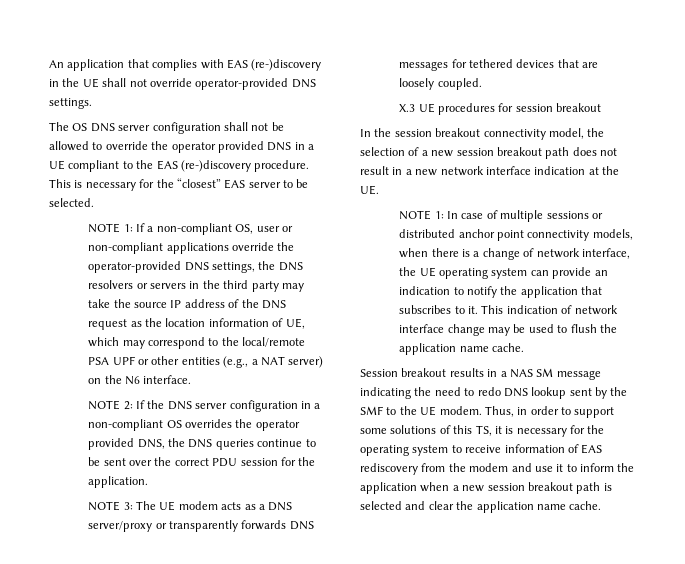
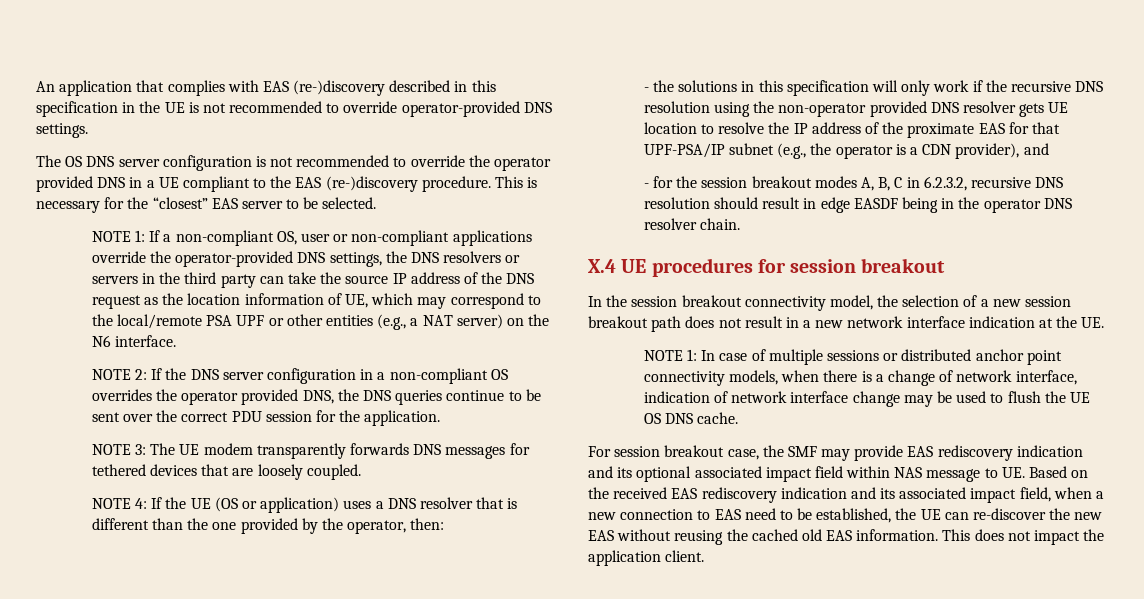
[49,78,147,88] in the UE shall not -> [389,80,496,92] [36,101,340,117] described in this specification in the UE is not recommended to
[223,122,284,131] [49,141,89,151] shall not be allowed -> [255,155,390,167] is not recommended
[281,283,304,292] may -> [259,276,284,284] can
[221,502,293,511] [88,521,167,532] acts as a DNS server/proxy or -> (253, 449) none
[399,104,416,112] X.3 -> [91,497,518,513] [91,518,445,534] [643,80,1104,96] [643,101,1069,117] [643,122,1060,138] [643,143,1049,159] [643,176,1064,191] [643,197,1072,213] [643,218,741,230] [588,259,616,273] NOTE 4: If the UE (OS or application) uses a DNS resolver that is different than the one provided by the operator, then: // - the solutions in this specification will only work if the recursive DNS resolution using the non-operator provided DNS resolver gets UE location to resolve the IP address of the proximate EAS for that UPF-PSA/IP subnet (e.g., the operator is a CDN provider), and // - for the session breakout modes A, B, C in 6.2.3.2, recursive DNS resolution should result in edge EASDF being in the operator DNS resolver chain. // X.4
[399,267,608,279] [399,286,603,298] [399,305,504,314] the UE operating system can provide an indication to notify the application that subscribes to it. This -> (1077, 377) none
[399,343,525,355] [360,368,601,380] [360,387,628,399] [360,406,615,418] [360,425,605,437] [360,444,603,456] [360,463,635,475] [360,482,612,494] [360,501,602,513] application name cache. // Session breakout results in a NAS SM message indicating the need to redo DNS lookup sent by the SMF to the UE modem. Thus, in order to support some solutions of this TS, it is necessary for the operating system to receive information of EAS rediscovery from the modem and use it to inform the application when a new session breakout path is selected and clear the application name cache. -> [1069,392,1090,403] [643,412,739,424] [588,445,1083,461] [588,466,1089,482] [588,487,1105,503] [588,508,1103,523] [588,529,1105,545] [588,550,705,566] UE OS DNS cache. // For session breakout case, the SMF may provide EAS rediscovery indication and its optional associated impact field within NAS message to UE. Based on the received EAS rediscovery indication and its associated impact field, when a new connection to EAS need to be established, the UE can re-discover the new EAS without reusing the cached old EAS information. This does not impact the application client.

